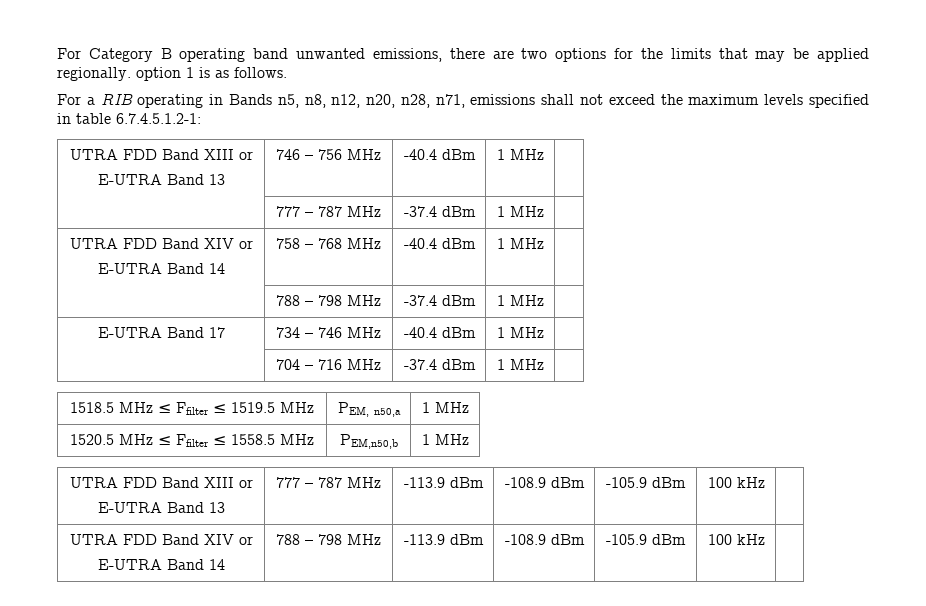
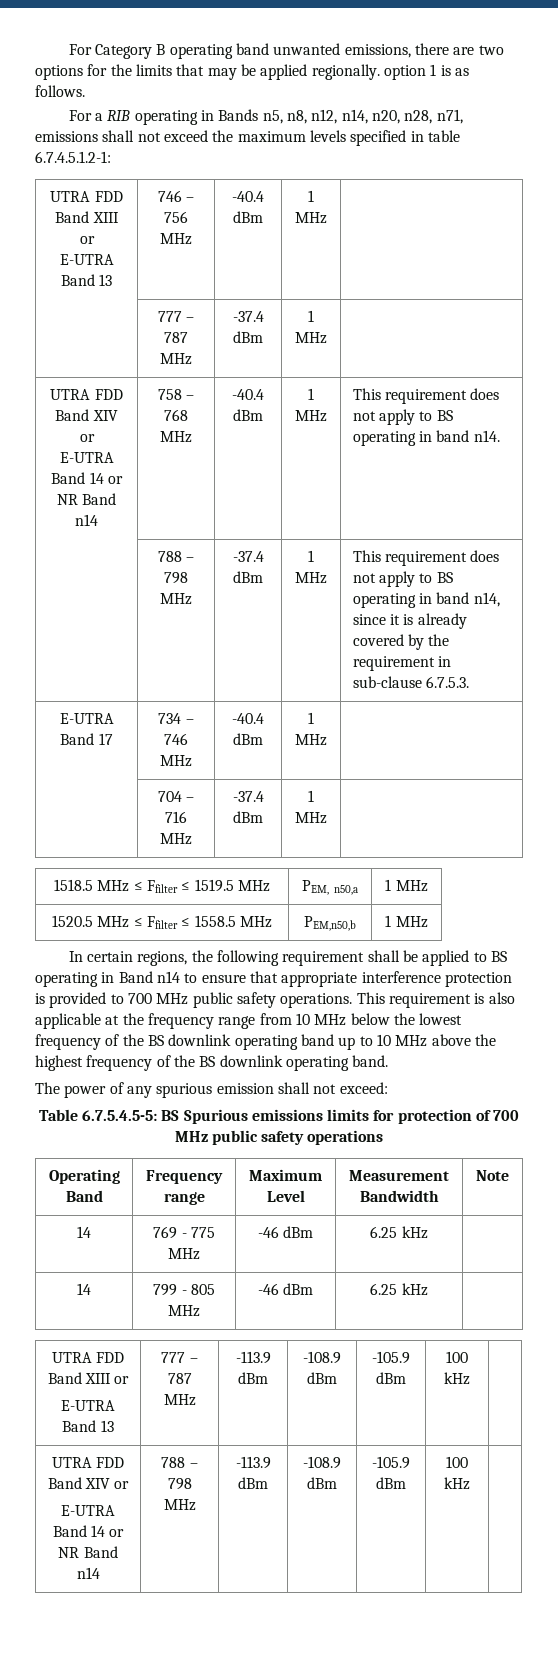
(361, 101) none -> [341,109,368,124] n14,
(225, 268) none -> [107,476,123,484] [56,493,117,505] [75,514,98,526] or NR Band n14
(544, 243) none -> [352,388,500,404] [352,409,453,425] [352,430,500,446] This requirement does not apply to BS operating in band n14.
(544, 300) none -> [352,550,500,566] [352,571,453,587] [352,592,500,608] [352,613,467,629] [352,634,450,650] [352,656,451,671] [352,676,469,688] This requirement does not apply to BS operating in band n14, since it is already covered by the requirement in sub-clause 6.7.5.3.
(469, 439) none -> [68,950,507,966] [35,971,512,987] [35,992,515,1008] [35,1013,463,1029] [35,1034,496,1050] [35,1055,389,1071] [35,1082,388,1098] [38,1109,520,1124] [174,1130,384,1145] [48,1169,120,1184] [65,1190,103,1202] [146,1170,223,1184] [163,1192,205,1205] [249,1169,322,1181] [266,1190,305,1202] [349,1170,449,1181] [359,1190,439,1202] [476,1170,509,1181] [77,1226,91,1238] [153,1226,215,1239] [168,1248,200,1260] [257,1226,314,1238] [370,1226,428,1239] [77,1283,91,1295] [153,1284,215,1296] [168,1305,200,1317] [257,1283,314,1295] [370,1283,428,1296] // In certain regions, the following requirement shall be applied to BS operating in Band n14 to ensure that appropriate interference protection is provided to 700 MHz public safety operations. This requirement is also applicable at the frequency range from 10 MHz below the lowest frequency of the BS downlink operating band up to 10 MHz above the highest frequency of the BS downlink operating band. // The power of any spurious emission shall not exceed: // Table 6.7.5.4.5-5: BS Spurious emissions limits for protection of 700 MHz public safety operations // Operating Band | Frequency range | Maximum Level | Measurement Bandwidth | Note // 14 | 769 - 775 MHz | -46 dBm | 6.25 kHz | // 14 | 799 - 805 MHz | -46 dBm | 6.25 kHz |
(225, 564) none -> [109,1529,125,1537] [58,1546,118,1558] [76,1567,100,1579] or NR Band n14

